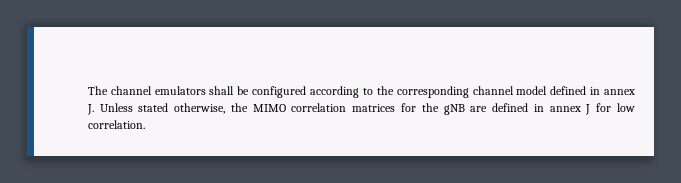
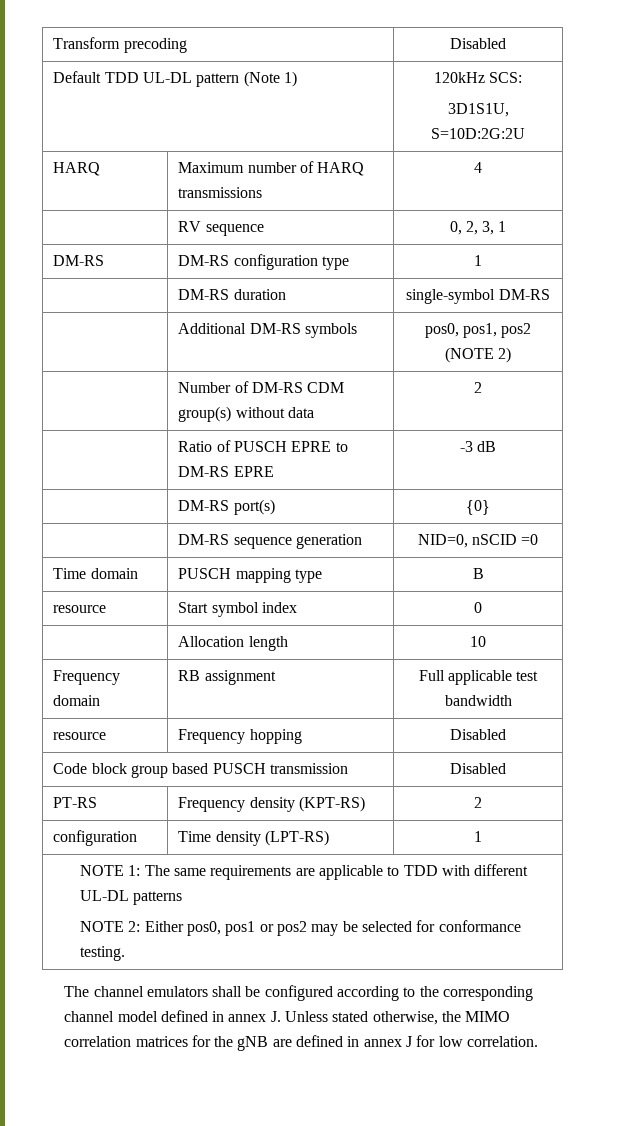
(87, 90) none -> [53,37,187,53] [450,38,506,49] [53,71,298,87] [433,72,523,83] [447,103,509,117] [431,128,525,139] [53,162,101,176] [178,161,365,176] [178,187,263,198] [474,162,482,173] [178,221,264,236] [449,221,507,235] [53,255,105,266] [178,254,350,270] [474,255,482,266] [178,289,286,300] [406,289,550,304] [178,323,358,338] [424,323,532,338] [444,347,512,363] [178,381,345,393] [178,406,315,422] [474,382,482,393] [178,440,348,452] [178,466,274,477] [459,441,497,452] [178,499,275,515] [466,500,490,515] [178,534,363,549] [417,534,539,548] [53,568,138,579] [178,568,323,583] [472,568,484,579] [53,605,107,613] [178,602,298,617] [474,602,482,613] [178,636,288,651] [470,636,486,647] [53,670,121,685] [53,695,101,706] [178,670,276,685] [418,670,539,685] [444,695,512,706] [53,732,107,740] [178,729,302,744] [450,729,506,740] [53,763,349,778] [450,763,506,774] [53,797,98,808] [178,796,366,812] [474,797,482,808] [53,830,138,846] [178,830,330,846] [474,831,482,842] [80,864,529,880] [80,890,183,905] [80,920,521,936] [80,946,126,961] Transform precoding | Disabled // Default TDD UL-DL pattern (Note 1) | 120kHz SCS: // 3D1S1U, S=10D:2G:2U // HARQ | Maximum number of HARQ transmissions | 4 // | RV sequence | 0, 2, 3, 1 // DM-RS | DM-RS configuration type | 1 // | DM-RS duration | single-symbol DM-RS // | Additional DM-RS symbols | pos0, pos1, pos2 (NOTE 2) // | Number of DM-RS CDM group(s) without data | 2 // | Ratio of PUSCH EPRE to DM-RS EPRE | -3 dB // | DM-RS port(s) | {0} // | DM-RS sequence generation | NID=0, nSCID =0 // Time domain | PUSCH mapping type | B // resource | Start symbol index | 0 // | Allocation length | 10 // Frequency domain | RB assignment | Full applicable test bandwidth // resource | Frequency hopping | Disabled // Code block group based PUSCH transmission | Disabled // PT-RS | Frequency density (KPT-RS) | 2 // configuration | Time density (LPT-RS) | 1 // NOTE 1: The same requirements are applicable to TDD with different UL-DL patterns // NOTE 2: Either pos0, pos1 or pos2 may be selected for conformance testing. //

